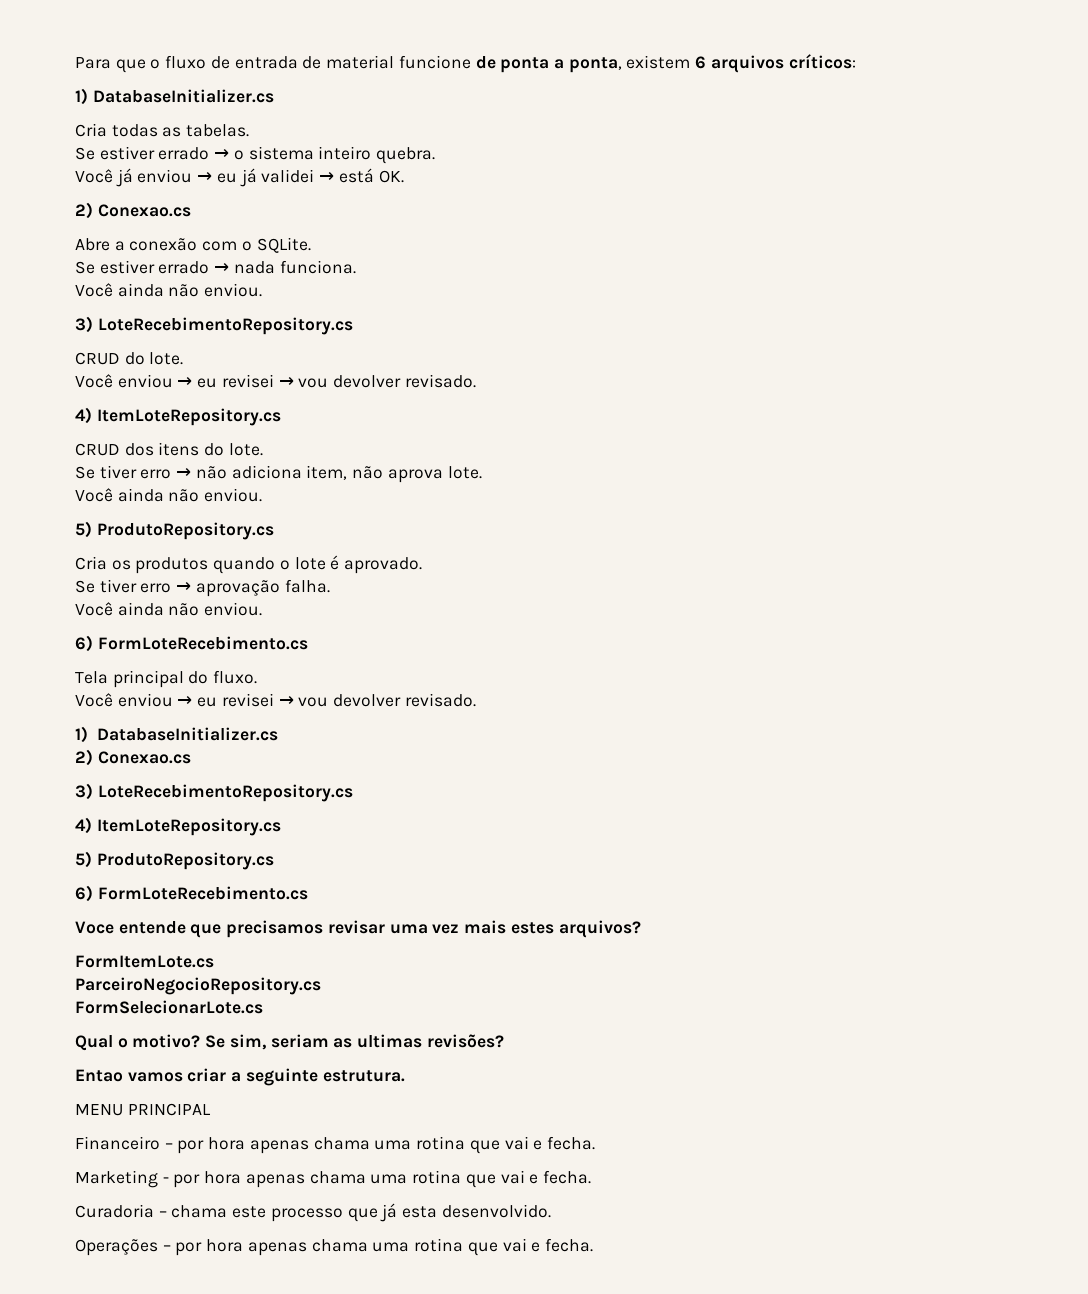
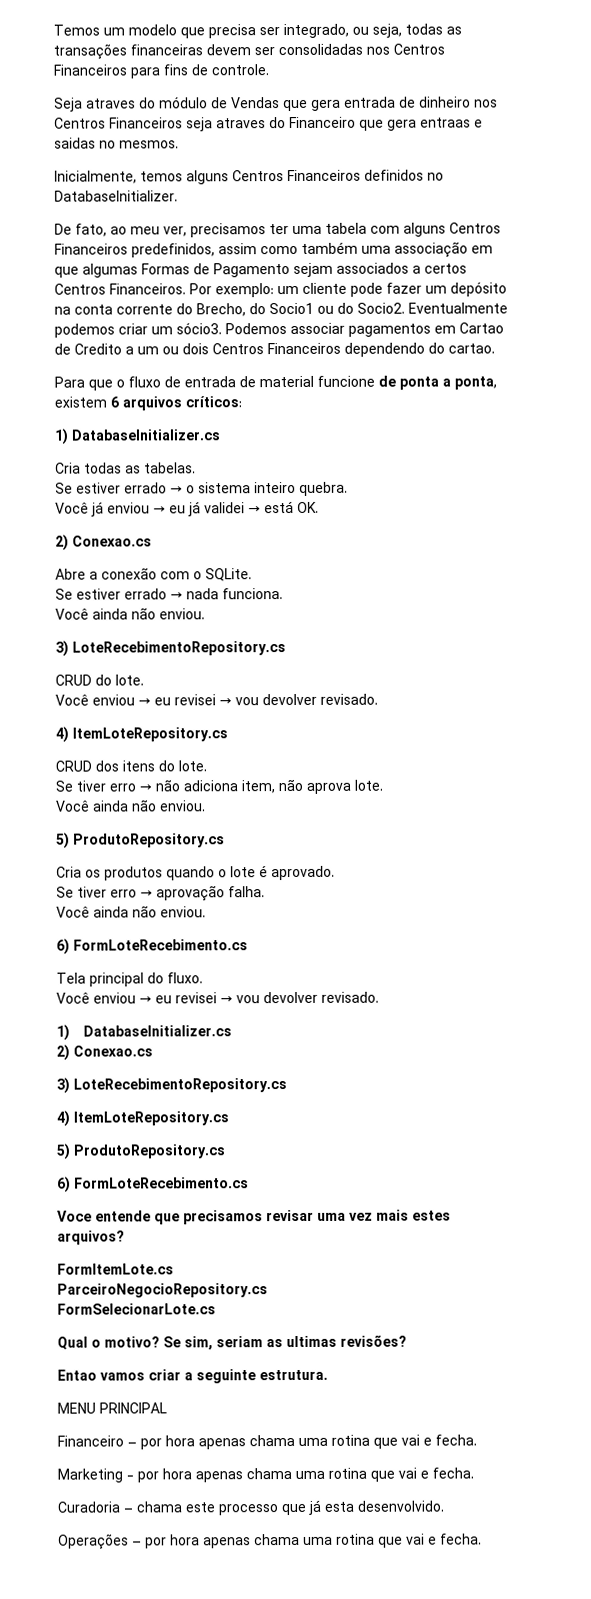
(75, 63) none -> [53,23,462,39] [53,43,445,60] [53,64,269,79] [54,96,498,112] [54,116,483,132] [54,137,179,149] [54,169,444,185] [54,190,178,202] [54,222,501,238] [54,241,493,258] [54,262,467,278] [54,281,507,298] [54,302,508,317] [54,322,504,338] [54,342,495,357] Temos um modelo que precisa ser integrado, ou seja, todas as transações financeiras devem ser consolidadas nos Centros Financeiros para fins de controle. // Seja atraves do módulo de Vendas que gera entrada de dinheiro nos Centros Financeiros seja atraves do Financeiro que gera entraas e saidas no mesmos. // Inicialmente, temos alguns Centros Financeiros definidos no DatabaseInitializer. // De fato, ao meu ver, precisamos ter uma tabela com alguns Centros Financeiros predefinidos, assim como também uma associação em que algumas Formas de Pagamento sejam associados a certos Centros Financeiros. Por exemplo: um cliente pode fazer um depósito na conta corrente do Brecho, do Socio1 ou do Socio2. Eventualmente podemos criar um sócio3. Podemos associar pagamentos em Cartao de Credito a um ou dois Centros Financeiros dependendo do cartao. //

